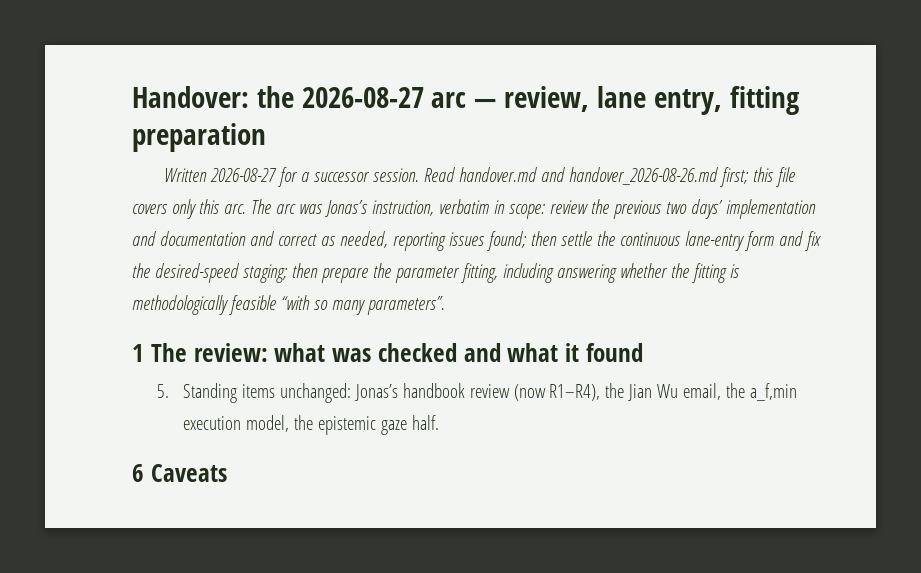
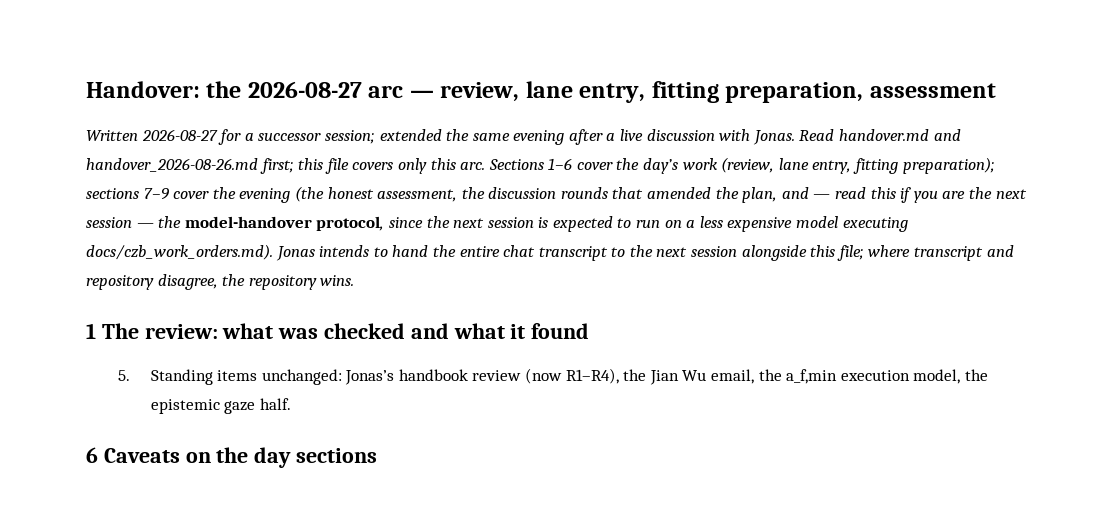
[132,123,266,152] preparation -> [725,82,996,103] preparation, assessment
[373,168,420,182] session. -> [324,129,795,145] session; extended the same evening after a live discussion with Jonas.
[250,199,816,219] [132,231,821,251] [132,263,740,283] [132,295,445,315] The arc was Jonas’s instruction, verbatim in scope: review the previous two days’ implementation and documentation and correct as needed, reporting issues found; then settle the continuous lane-entry form and fix the desired-speed staging; then prepare the parameter fitting, including answering whether the fitting is methodologically feasible “with so many parameters”. -> [488,157,995,174] [86,186,1027,203] [86,216,908,232] [86,244,1014,261] [86,274,355,290] Sections 1–6 cover the day’s work (review, lane entry, fitting preparation); sections 7–9 cover the evening (the honest assessment, the discussion rounds that amended the plan, and — read this if you are the next session — the model-handover protocol, since the next session is expected to run on a less expensive model executing docs/czb_work_orders.md). Jonas intends to hand the entire chat transcript to the next session alongside this file; where transcript and repository disagree, the repository wins.
(227, 473) none -> [185,447,378,468] on the day sections

